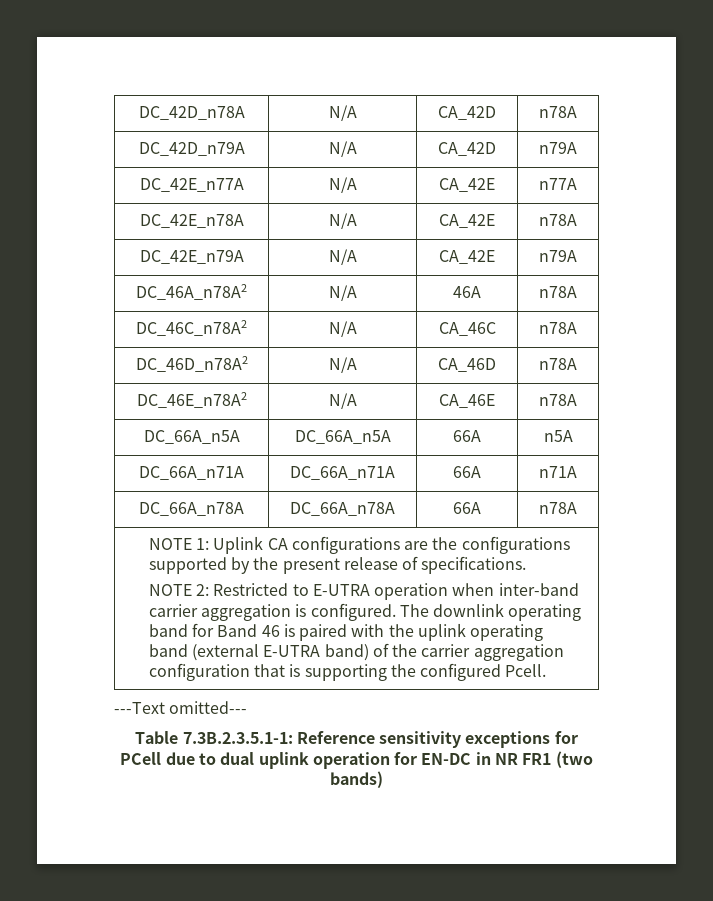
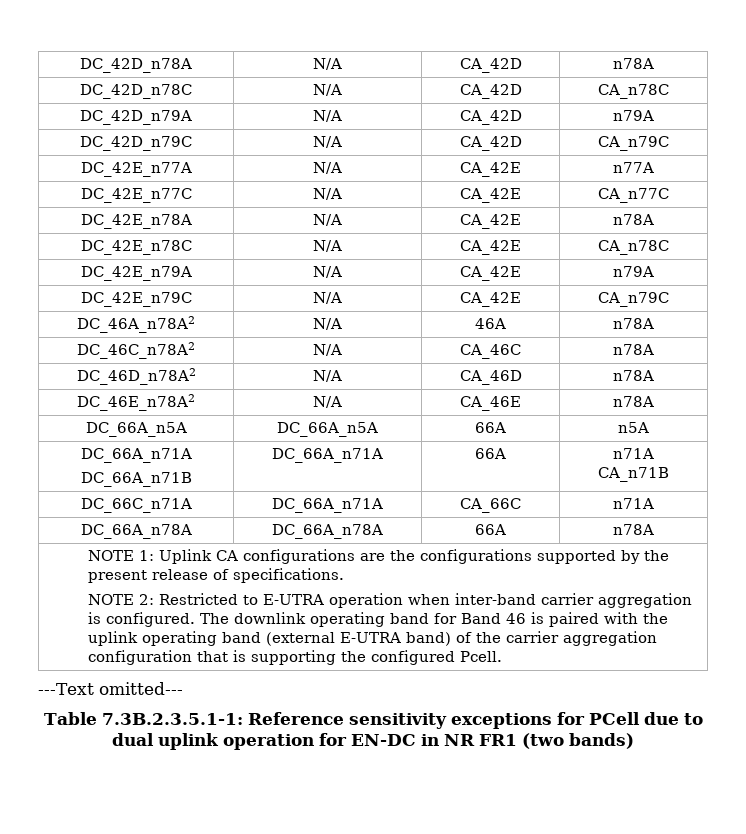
(577, 112) none -> [80,84,192,99] [313,84,342,96] [459,84,522,99] [598,84,669,99] // DC_42D_n78C | N/A | CA_42D | CA_n78C
(577, 148) none -> [80,136,192,151] [313,136,342,148] [459,136,522,151] [598,136,669,151] // DC_42D_n79C | N/A | CA_42D | CA_n79C
(577, 184) none -> [80,188,192,203] [313,188,342,200] [460,188,521,203] [598,188,669,203] // DC_42E_n77C | N/A | CA_42E | CA_n77C
(577, 220) none -> [80,240,192,255] [313,240,342,252] [460,240,521,255] [598,240,669,255] // DC_42E_n78C | N/A | CA_42E | CA_n78C
(577, 256) none -> [80,292,192,307] [313,292,342,304] [460,292,521,307] [598,292,669,307] // DC_42E_n79C | N/A | CA_42E | CA_n79C
(244, 473) none -> [80,472,192,487] // DC_66A_n71B
(577, 472) none -> [598,467,669,482] [80,498,192,513] [272,498,383,513] [460,498,521,513] [613,498,654,509] // CA_n71B // DC_66C_n71A | DC_66A_n71A | CA_66C | n71A

